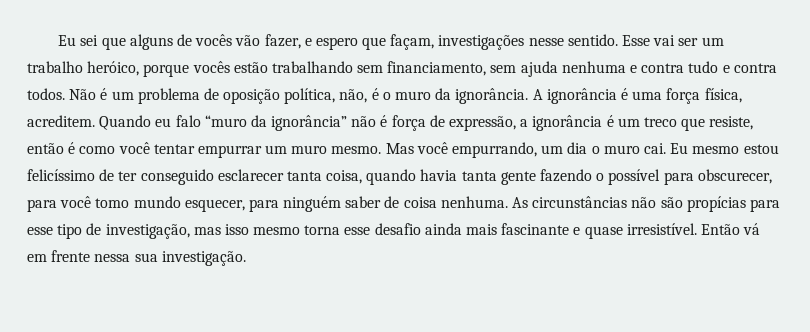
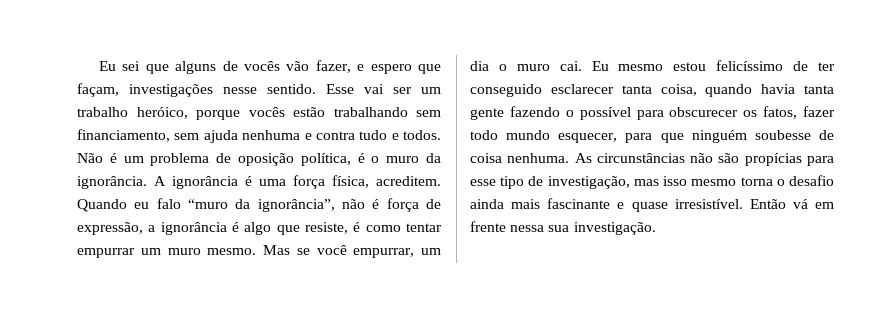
[733,63,777,73] contra -> (399, 136) none
[339,89,368,103] não, -> (351, 159) none
[271,115,348,131] ignorância” -> [257,199,335,212] ignorância”,
[617,117,677,127] um treco -> [244,222,272,235] algo
[27,143,64,154] então -> (348, 228) none
[118,142,150,154] você -> (401, 228) none
[416,142,538,158] você empurrando, -> [296,245,415,258] se você empurrar,
[697,169,772,184] [27,196,382,212] obscurecer, para você tomo mundo esquecer, para ninguém saber -> [669,106,835,119] [470,130,811,143] obscurecer os fatos, fazer todo mundo esquecer, para que ninguém soubesse
[344,227,371,235] esse -> [776,179,785,186] o

